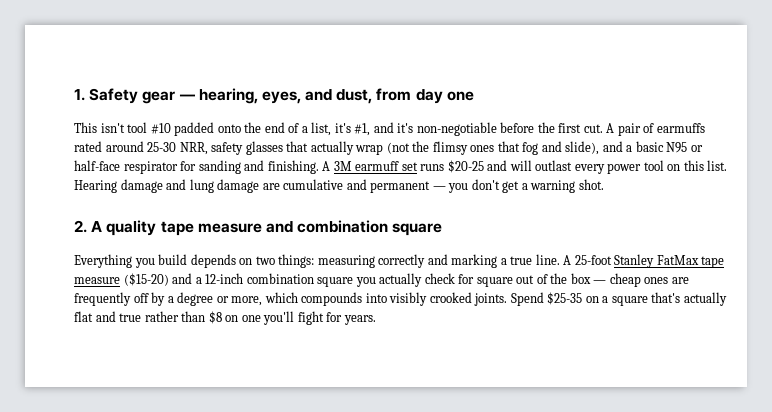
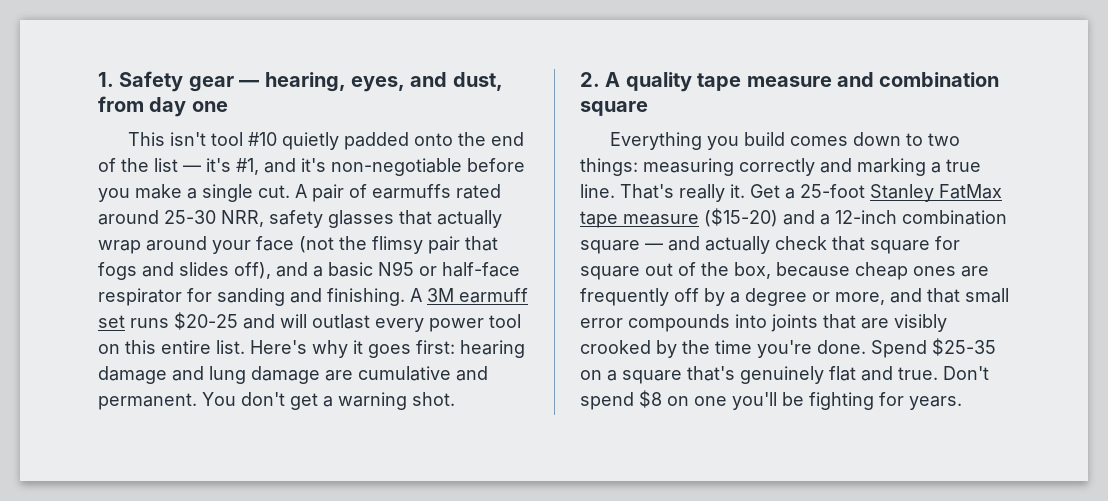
(171, 128) none -> [282,132,340,150] quietly
[301,122,332,136] a list, -> [121,158,201,172] the list —
[537,122,582,133] the first -> [98,184,253,202] you make a single
[386,141,600,155] (not the flimsy ones that fog and slide), -> [146,236,498,254] [98,262,271,280] around your face (not the flimsy pair that fogs and slides off),
[707,160,728,171] [74,180,117,193] list. Hearing -> [161,340,525,358] entire list. Here's why it goes first: hearing
[370,181,469,193] permanent — you -> [98,392,236,410] permanent. You
[190,254,253,268] depends on -> [790,132,924,146] comes down to
[563,255,572,265] A -> [620,184,795,202] That's really it. Get a
[355,273,455,287] you actually check -> [645,236,930,254] — and actually check that square
[570,273,607,284] box — -> [734,262,850,279] box, because
[264,292,508,306] which compounds into visibly crooked joints. -> [890,288,1009,303] [580,314,947,332] [580,340,866,358] and that small error compounds into joints that are visibly crooked by the time you're done.
[683,292,727,306] actually -> [740,366,824,384] genuinely
[119,311,206,322] true rather than -> [898,366,989,380] [580,392,634,410] true. Don't spend
[297,311,324,325] fight -> [782,392,874,410] be fighting

